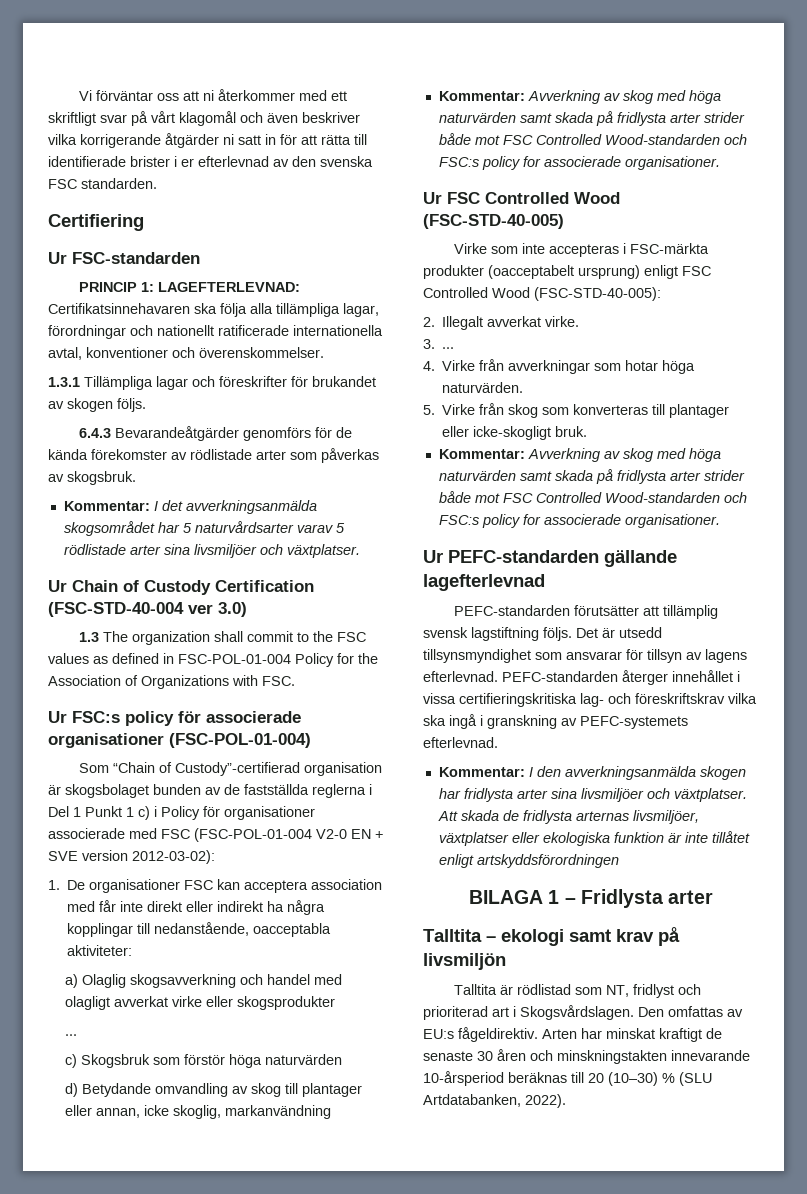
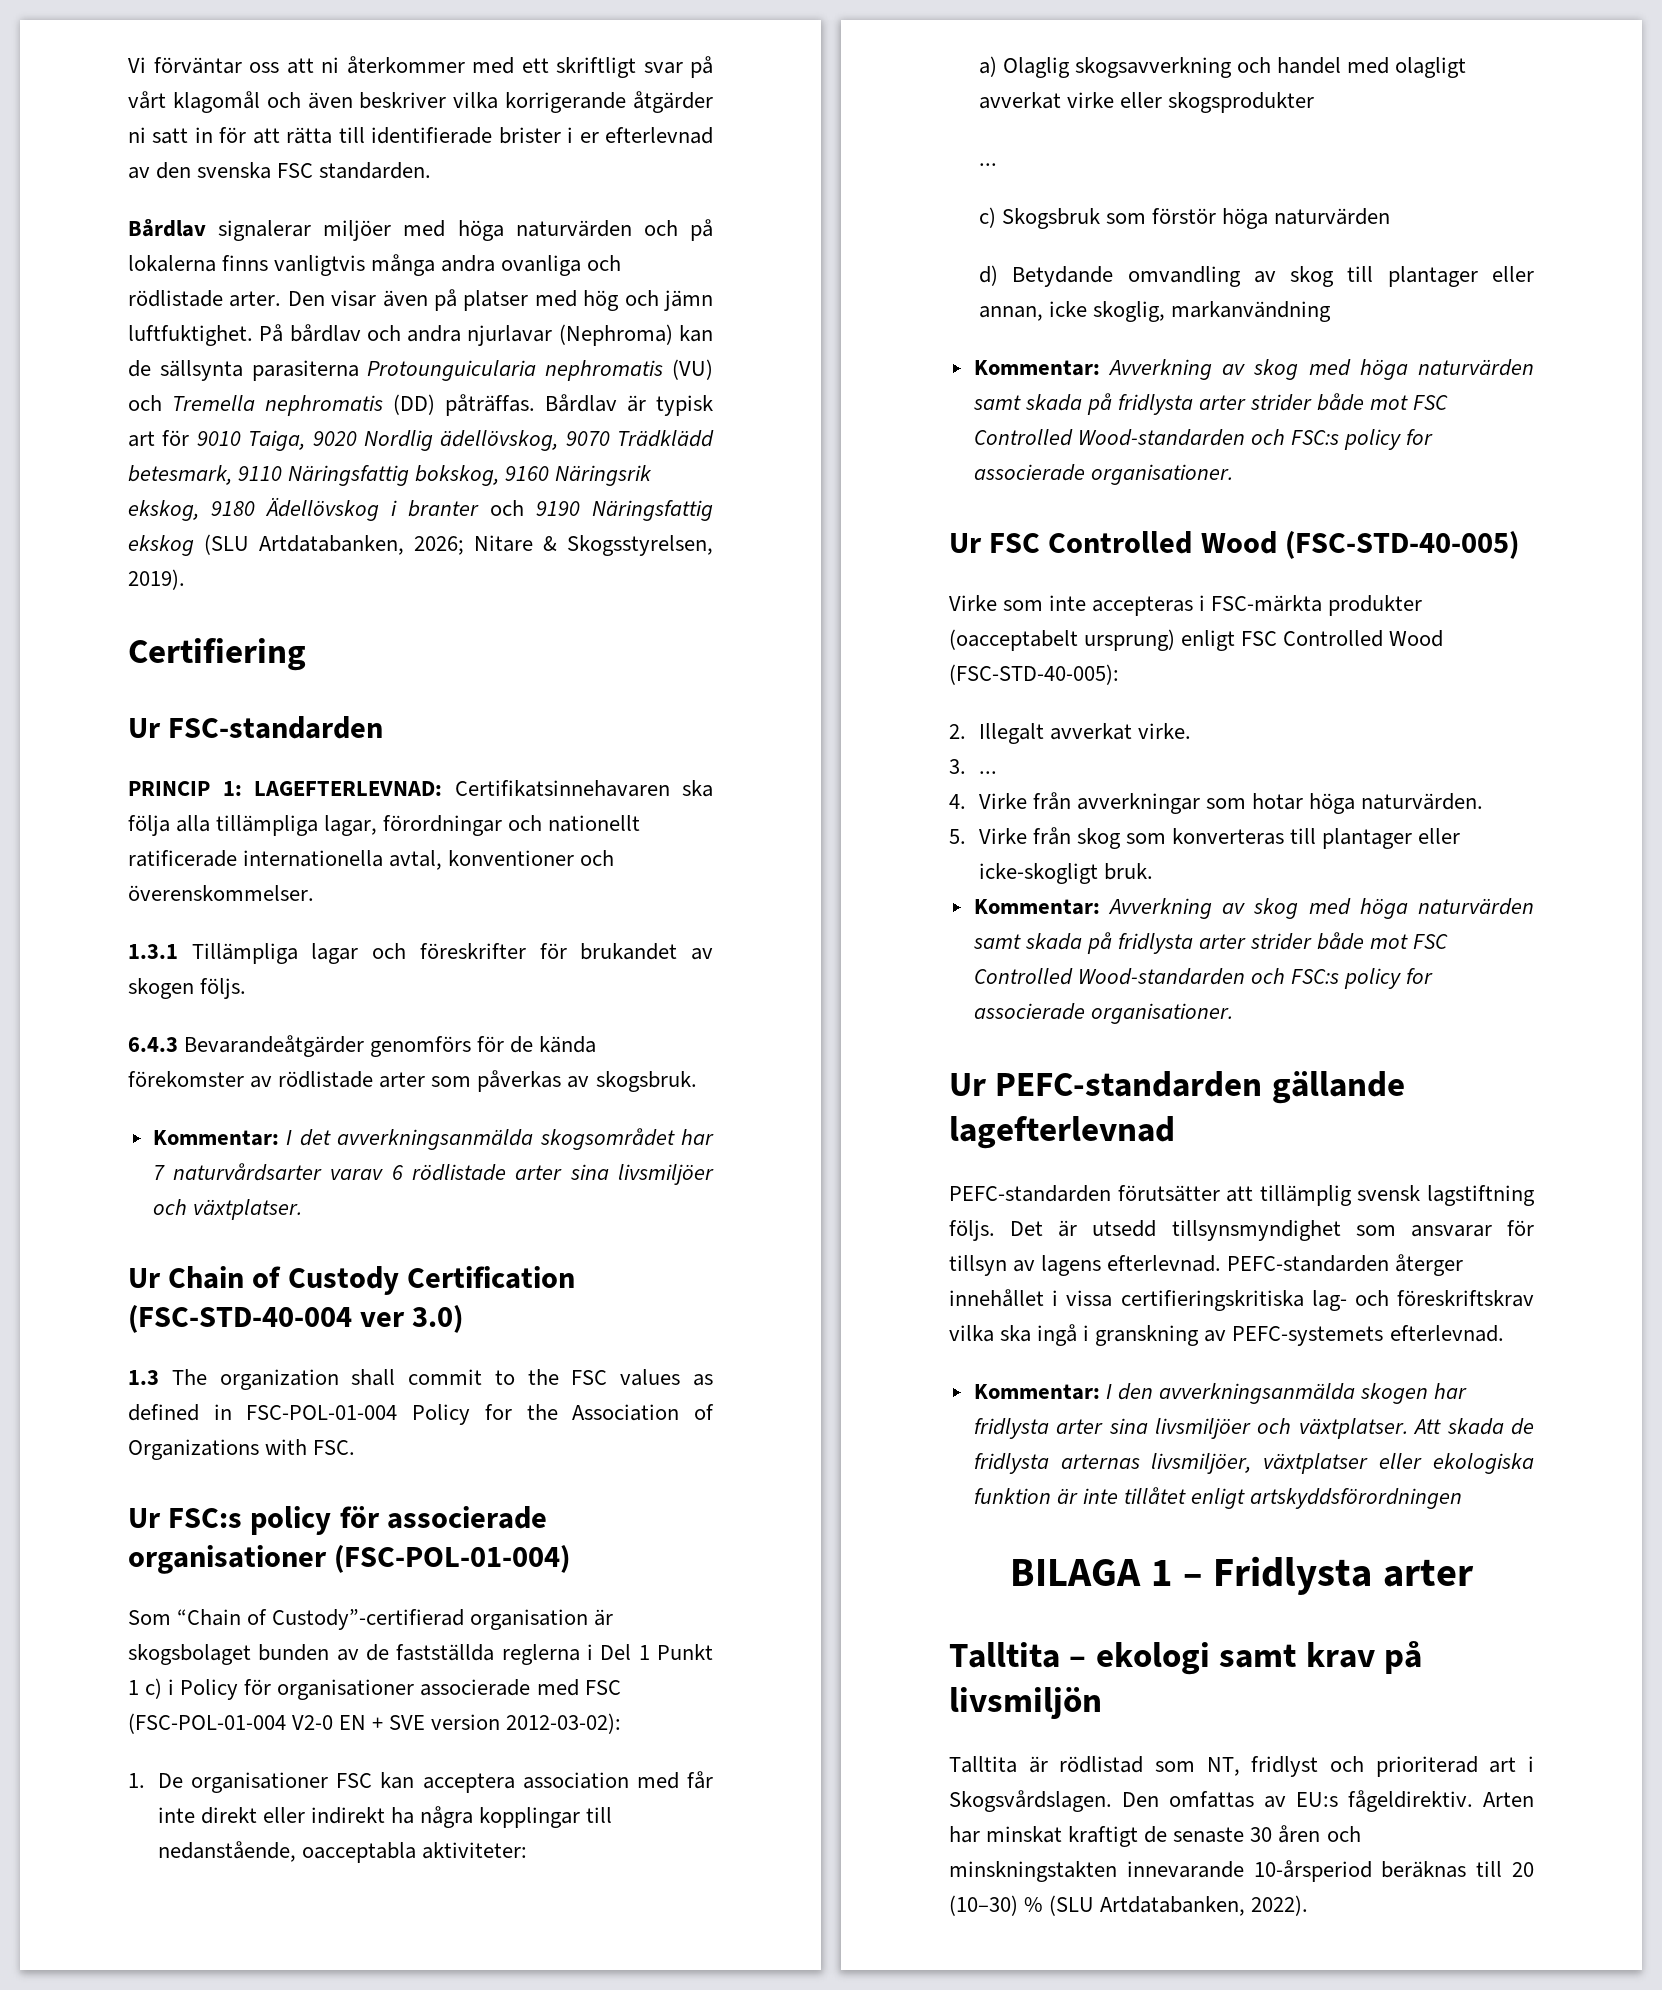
(157, 183) none -> [128,219,713,241] [128,254,622,276] [128,289,713,311] [128,324,713,346] [128,359,713,381] [128,394,713,416] [128,430,714,451] [128,465,653,486] [128,497,713,521] [128,534,713,556] [128,569,185,590] // Bårdlav signalerar miljöer med höga naturvärden och på lokalerna finns vanligtvis många andra ovanliga och rödlistade arter. Den visar även på platser med hög och jämn luftfuktighet. På bårdlav och andra njurlavar (Nephroma) kan de sällsynta parasiterna Protounguicularia nephromatis (VU) och Tremella nephromatis (DD) påträffas. Bårdlav är typisk art för 9010 Taiga, 9020 Nordlig ädellövskog, 9070 Trädklädd betesmark, 9110 Näringsfattig bokskog, 9160 Näringsrik ekskog, 9180 Ädellövskog i branter och 9190 Näringsfattig ekskog (SLU Artdatabanken, 2026; Nitare & Skogsstyrelsen, 2019).
[182,523,192,533] 5 -> [152,1165,165,1180] 7
[335,523,345,533] 5 -> [391,1165,403,1180] 6

